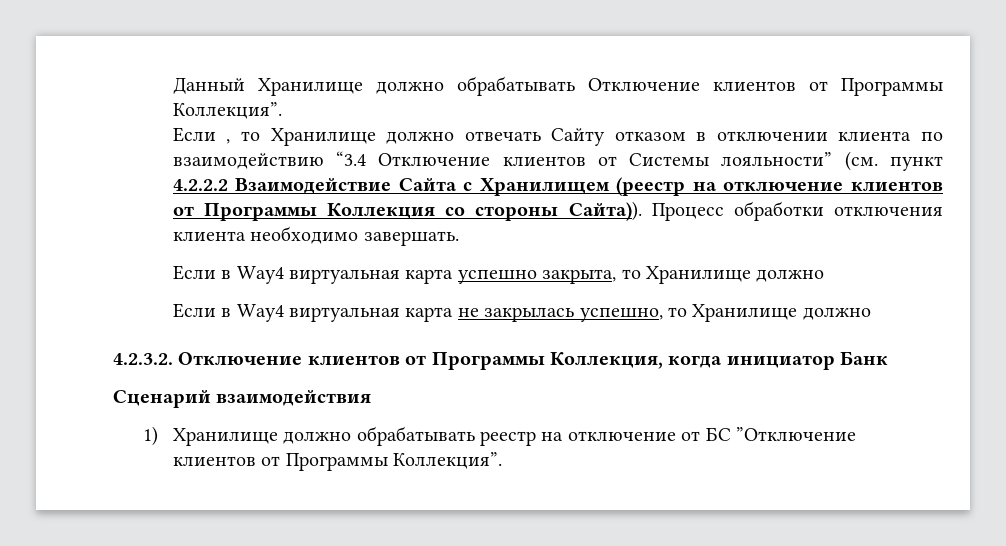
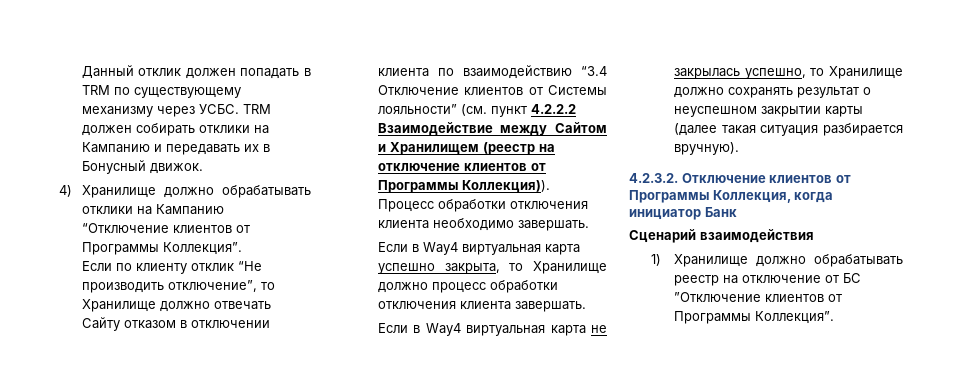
[257,76,700,96] Хранилище должно обрабатывать Отключение -> [138,68,311,79] [81,85,241,98] [81,104,271,117] [81,123,269,136] [81,142,270,155] [81,160,203,174] [59,185,311,198] [81,204,224,215] [81,223,169,233] отклик должен попадать в TRM по существующему механизму через УСБС. TRM должен собирать отклики на Кампанию и передавать их в Бонусный движок. // 4) Хранилище должно обрабатывать отклики на Кампанию “Отключение
[226,139,231,144] , -> [115,261,262,274] [81,280,257,293] по клиенту отклик “Не производить отключение”,
[398,177,473,191] Сайта с -> [500,122,607,136] [377,144,386,152] между Сайтом и
[327,201,642,221] Коллекция со стороны Сайта)). -> [461,180,550,193] Коллекция)).
(825, 275) none -> [431,280,558,293] [377,301,586,312] процесс обработки отключения клиента завершать.
(871, 313) none -> [727,87,871,98] [673,106,863,117] [673,123,903,136] [673,142,739,155] сохранять результат о неуспешном закрытии карты (далее такая ситуация разбирается вручную).

